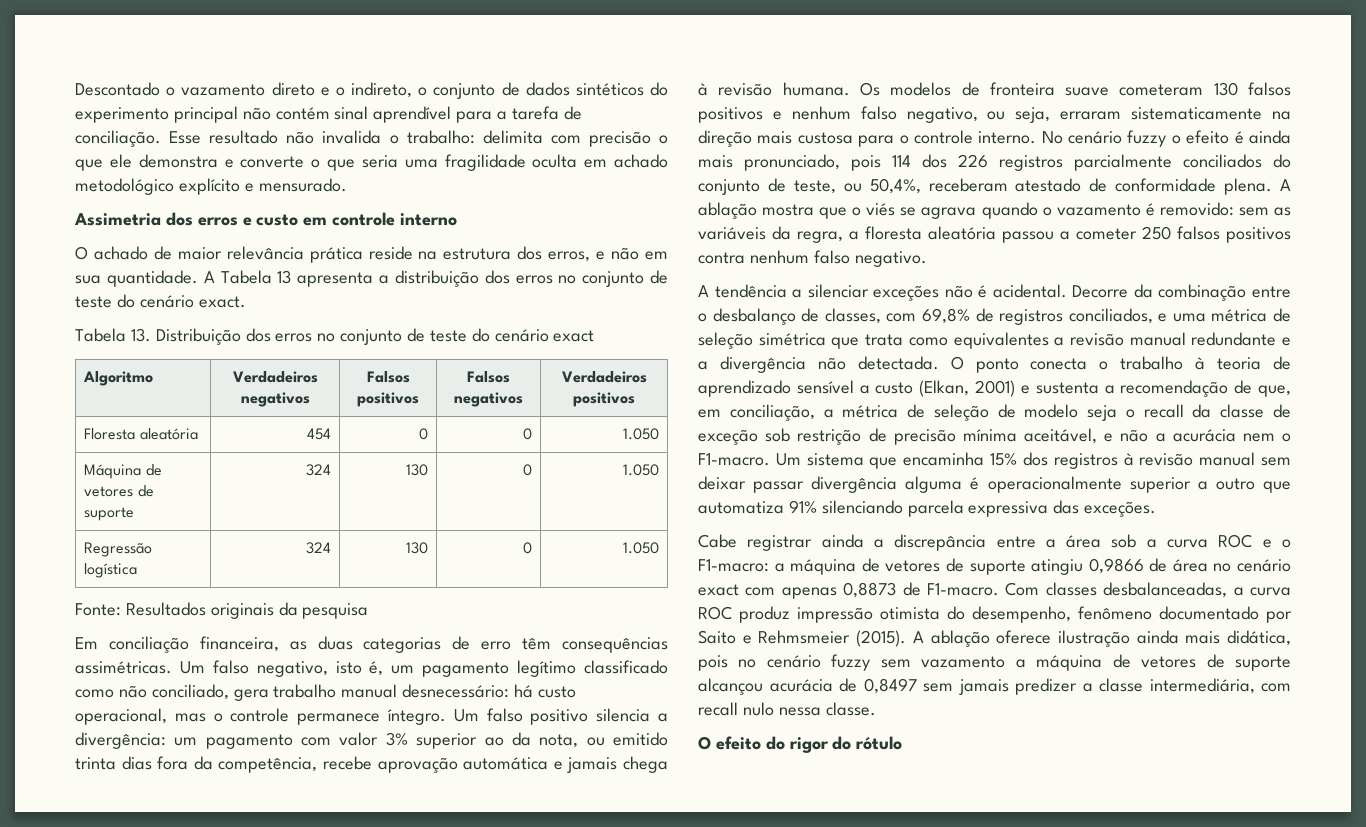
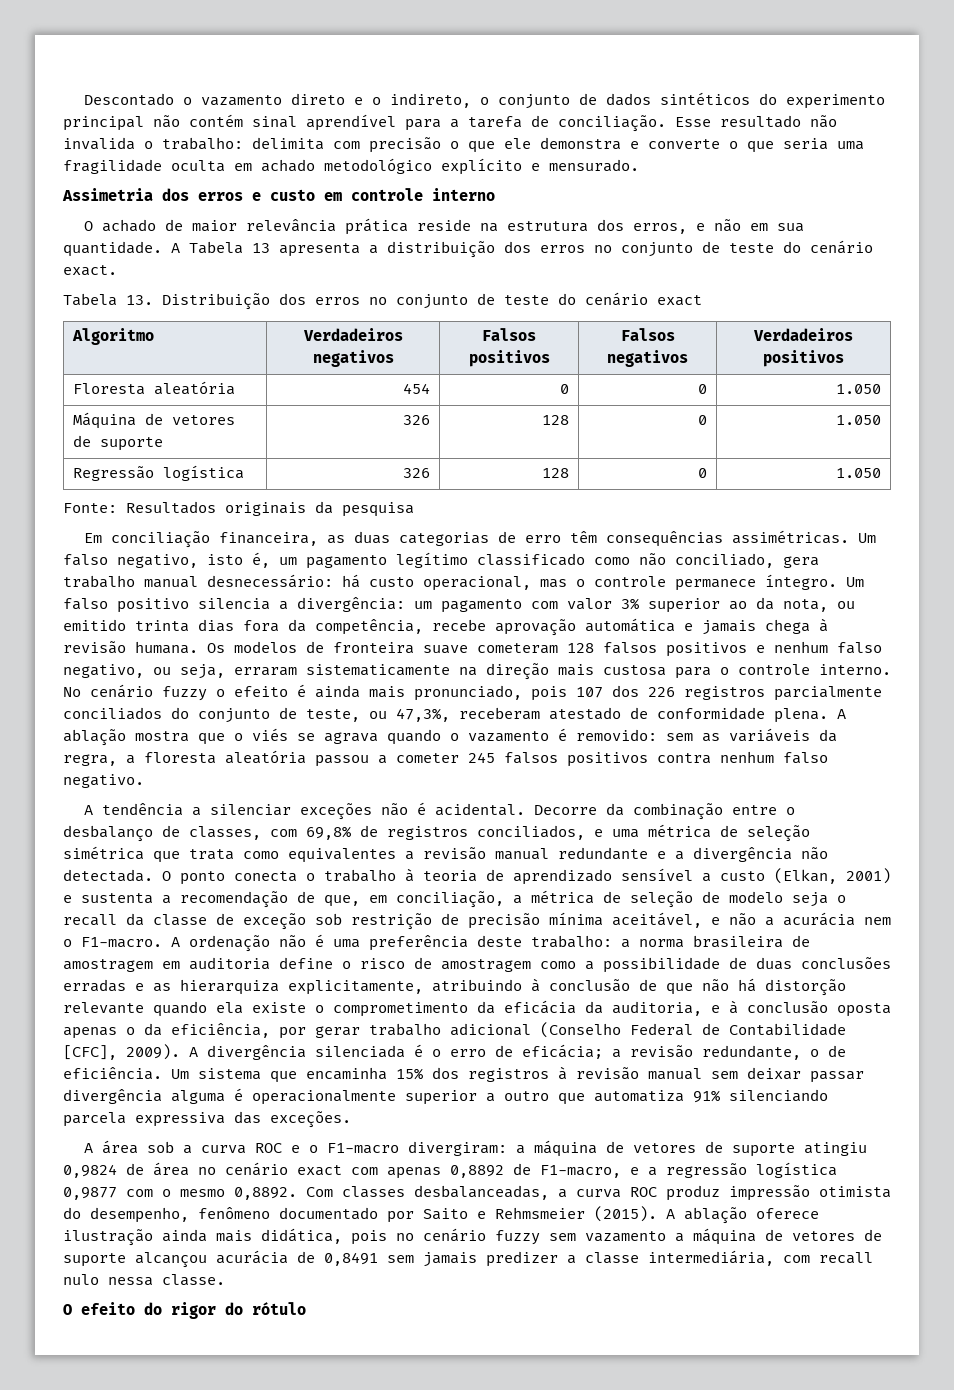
[305,464,331,476] [405,464,428,476] 324 | 130 -> [402,415,430,425] [541,415,569,425] 326 | 128
[305,542,331,554] [405,542,428,554] 324 | 130 -> [402,468,430,478] [541,468,569,478] 326 | 128
[1213,82,1238,96] 130 -> [567,643,594,653] 128
[892,155,911,167] 114 -> [576,687,603,698] 107
[869,178,921,194] 50,4%, -> [396,708,450,722] 47,3%,
[1142,226,1171,240] 250 -> [468,752,495,763] 245
(770, 459) none -> [171,934,810,952] [63,957,891,973] [63,978,846,996] [63,1000,891,1017] [63,1022,846,1039] [63,1044,846,1060] [63,1067,162,1080] A ordenação não é uma preferência deste trabalho: a norma brasileira de amostragem em auditoria define o risco de amostragem como a possibilidade de duas conclusões erradas e as hierarquiza explicitamente, atribuindo à conclusão de que não há distorção relevante quando ela existe o comprometimento da eficácia da auditoria, e à conclusão oposta apenas o da eficiência, por gerar trabalho adicional (Conselho Federal de Contabilidade [CFC], 2009). A divergência silenciada é o erro de eficácia; a revisão redundante, o de eficiência.
[698,534,1056,551] Cabe registrar ainda a discrepância entre a -> [84,1143,94,1153] A
[698,559,769,572] F1-macro: -> [327,1141,508,1156] F1-macro divergiram:
[1088,558,1144,574] 0,9866 -> [63,1164,117,1178] 0,9824
[843,582,999,598] 0,8873 de F1-macro. -> [450,1162,837,1178] [63,1187,297,1200] 0,8892 de F1-macro, e a regressão logística 0,9877 com o mesmo 0,8892.
[863,678,917,694] 0,8497 -> [324,1252,378,1266] 0,8491

